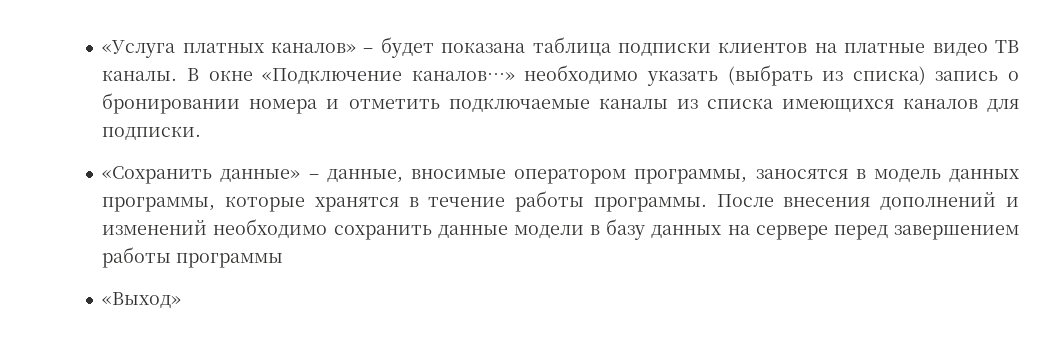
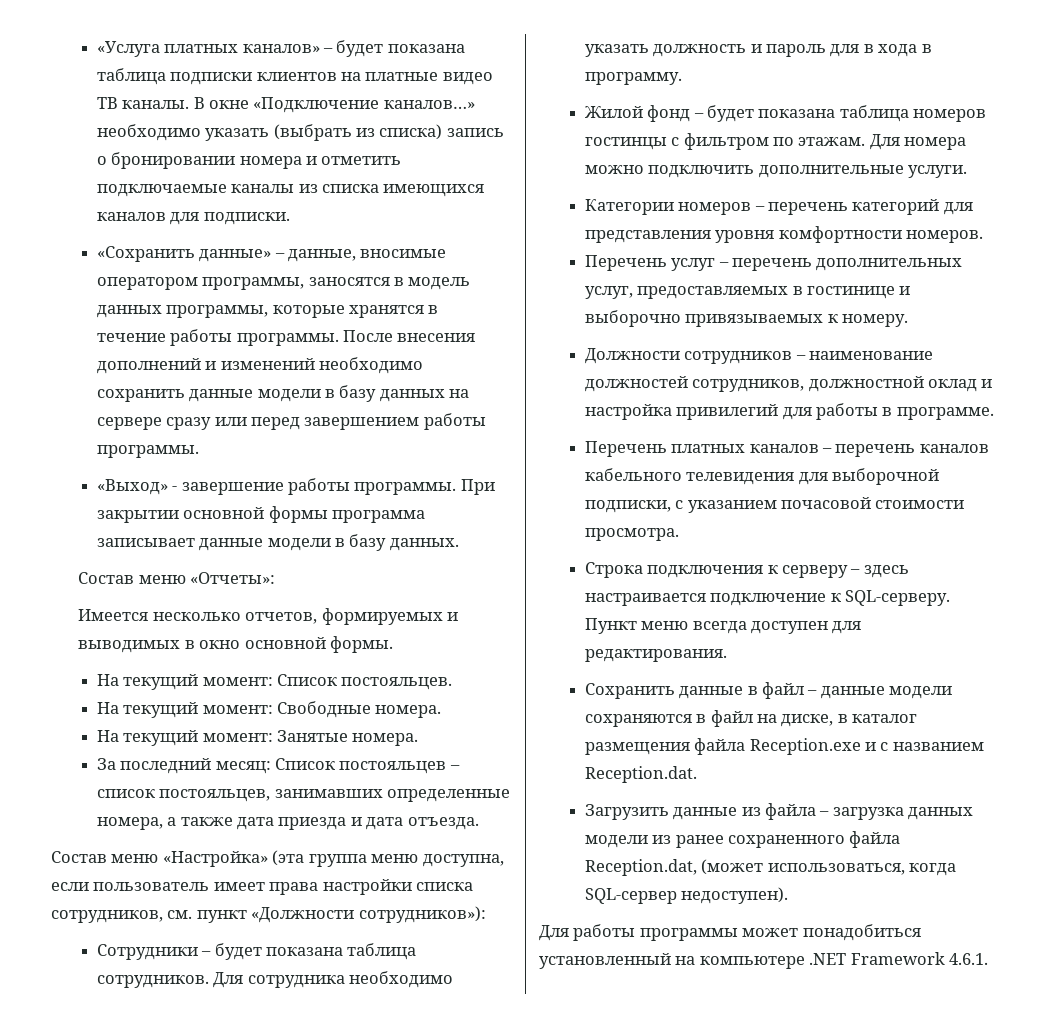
(828, 232) none -> [166,417,247,430] сразу или
[176,253,284,268] программы -> [96,445,199,458] программы.
(182, 300) none -> [172,478,495,495] [96,506,425,523] [96,534,459,551] [78,572,276,584] [78,608,459,625] [78,636,394,653] [96,674,453,690] [96,701,442,718] [96,730,419,746] [96,758,460,774] [96,789,510,802] [96,817,479,830] [51,850,504,867] [51,879,474,895] [51,906,486,923] [96,943,417,960] [96,971,453,988] [584,44,932,57] [584,72,682,85] [584,105,987,122] [584,133,967,150] [584,165,967,178] [584,199,973,215] [584,226,983,243] [584,255,963,271] [584,286,911,299] [584,310,908,327] [584,348,933,364] [584,376,993,392] [584,403,994,420] [584,441,989,457] [584,468,939,485] [584,497,965,513] [584,528,679,541] [584,562,909,578] [584,590,950,606] [584,618,862,634] [584,649,727,662] [584,682,953,699] [584,710,918,727] [584,738,984,755] [584,766,697,783] [584,803,974,820] [584,831,901,848] [584,859,956,876] [584,887,789,904] [539,924,921,941] [539,952,989,969] - завершение работы программы. При закрытии основной формы программа записывает данные модели в базу данных. // Состав меню «Отчеты»: // Имеется несколько отчетов, формируемых и выводимых в окно основной формы. // На текущий момент: Список постояльцев. // На текущий момент: Свободные номера. // На текущий момент: Занятые номера. // За последний месяц: Список постояльцев – список постояльцев, занимавших определенные номера, а также дата приезда и дата отъезда. // Состав меню «Настройка» (эта группа меню доступна, если пользователь имеет права настройки списка сотрудников, см. пункт «Должности сотрудников»): // Сотрудники – будет показана таблица сотрудников. Для сотрудника необходимо указать должность и пароль для в хода в программу. // Жилой фонд – будет показана таблица номеров гостинцы с фильтром по этажам. Для номера можно подключить дополнительные услуги. // Категории номеров – перечень категорий для представления уровня комфортности номеров. // Перечень услуг – перечень дополнительных услуг, предоставляемых в гостинице и выборочно привязываемых к номеру. // Должности сотрудников – наименование должностей сотрудников, должностной оклад и настройка привилегий для работы в программе. // Перечень платных каналов – перечень каналов кабельного телевидения для выборочной подписки, с указанием почасовой стоимости просмотра. // Строка подключения к серверу – здесь настраивается подключение к SQL-серверу. Пункт меню всегда доступен для редактирования. // Сохранить данные в файл – данные модели сохраняются в файл на диске, в каталог размещения файла Reception.exe и с названием Reception.dat. // Загрузить данные из файла – загрузка данных модели из ранее сохраненного файла Reception.dat, (может использоваться, когда SQL-сервер недоступен). // Для работы программы может понадобиться установленный на компьютере .NET Framework 4.6.1.

